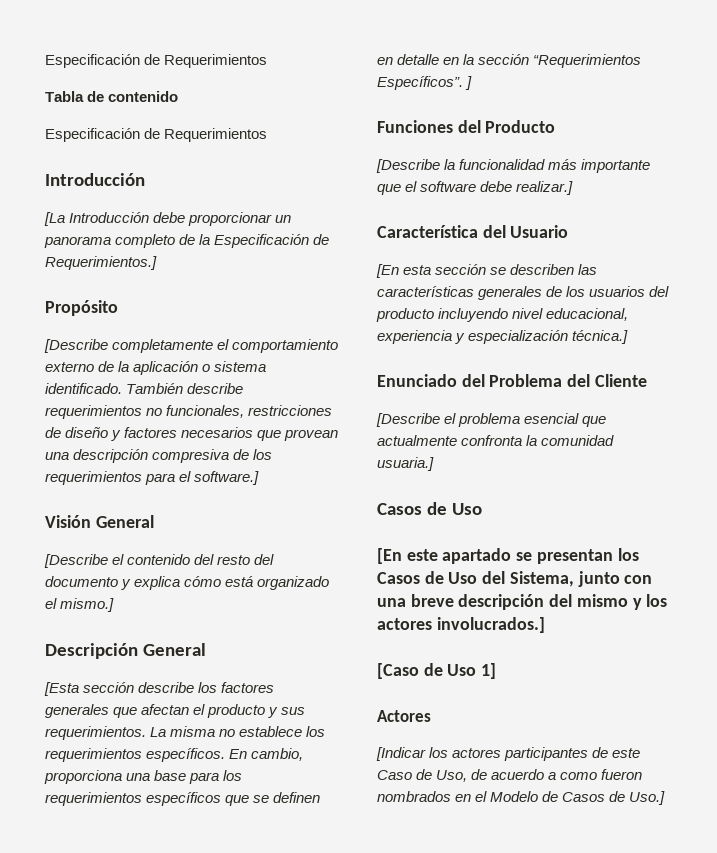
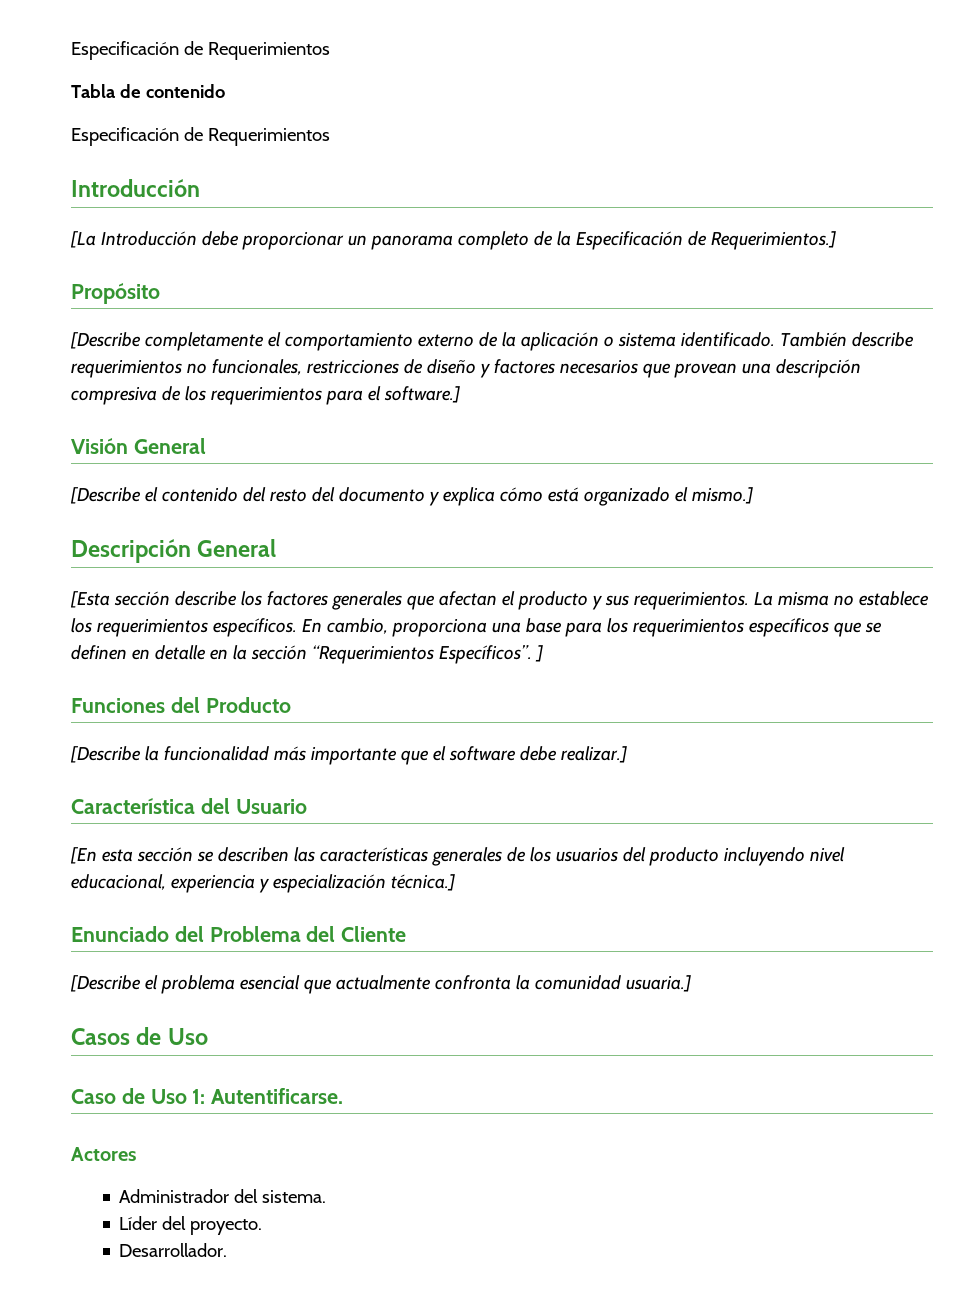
[377,548,639,564] [377,571,653,587] [377,594,668,610] [377,617,545,633] [377,663,497,679] [377,710,431,722] [376,747,641,761] [377,769,643,782] [377,791,666,805] [En este apartado se presentan los Casos de Uso del Sistema, junto con una breve descripción del mismo y los actores involucrados.] // [Caso de Uso 1] // Actores // [Indicar los actores participantes de este Caso de Uso, de acuerdo a como fueron nombrados en el Modelo de Casos de Uso.] -> [71,1088,344,1104] [71,1147,136,1161] [119,1189,327,1203] [119,1216,263,1235] [119,1243,228,1257] Caso de Uso 1: Autentificarse. // Actores // Administrador del sistema. // Líder del proyecto. // Desarrollador.

